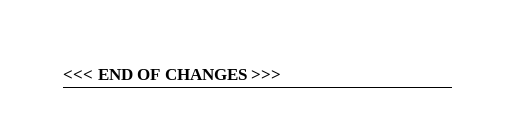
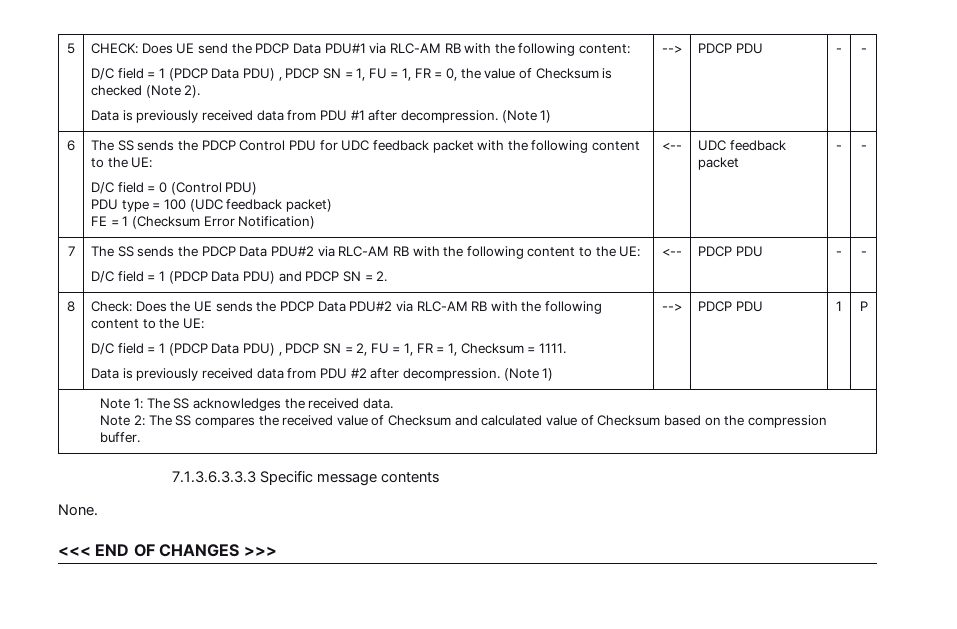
(63, 75) none -> [67,43,75,54] [91,43,631,56] [91,68,613,81] [91,85,201,98] [91,110,552,123] [662,45,682,53] [698,43,763,54] [836,48,842,53] [860,48,867,53] [67,140,75,151] [91,140,641,153] [91,157,153,168] [91,182,258,195] [91,199,332,212] [91,216,316,229] [662,142,682,150] [698,140,786,151] [698,157,740,170] [836,145,842,150] [860,145,867,150] [67,246,75,256] [91,246,641,259] [91,271,388,284] [662,248,682,256] [698,246,763,257] [836,251,842,256] [860,251,867,256] [67,301,75,312] [91,301,603,314] [91,318,205,329] [91,343,567,356] [91,368,554,381] [662,303,682,311] [698,301,763,312] [836,301,842,311] [859,301,868,311] [100,398,393,411] [100,415,827,428] [100,432,141,443] [171,470,440,486] [58,504,98,516] 5 | CHECK: Does UE send the PDCP Data PDU#1 via RLC-AM RB with the following content: // D/C field = 1 (PDCP Data PDU) , PDCP SN = 1, FU = 1, FR = 0, the value of Checksum is checked (Note 2). // Data is previously received data from PDU #1 after decompression. (Note 1) | --> | PDCP PDU | - | - // 6 | The SS sends the PDCP Control PDU for UDC feedback packet with the following content to the UE: // D/C field = 0 (Control PDU) // PDU type = 100 (UDC feedback packet) // FE = 1 (Checksum Error Notification) | <-- | UDC feedback packet | - | - // 7 | The SS sends the PDCP Data PDU#2 via RLC-AM RB with the following content to the UE: // D/C field = 1 (PDCP Data PDU) and PDCP SN = 2. | <-- | PDCP PDU | - | - // 8 | Check: Does the UE sends the PDCP Data PDU#2 via RLC-AM RB with the following content to the UE: // D/C field = 1 (PDCP Data PDU) , PDCP SN = 2, FU = 1, FR = 1, Checksum = 1111. // Data is previously received data from PDU #2 after decompression. (Note 1) | --> | PDCP PDU | 1 | P // Note 1: The SS acknowledges the received data. // Note 2: The SS compares the received value of Checksum and calculated value of Checksum based on the compression buffer. // 7.1.3.6.3.3.3 Specific message contents // None. //

